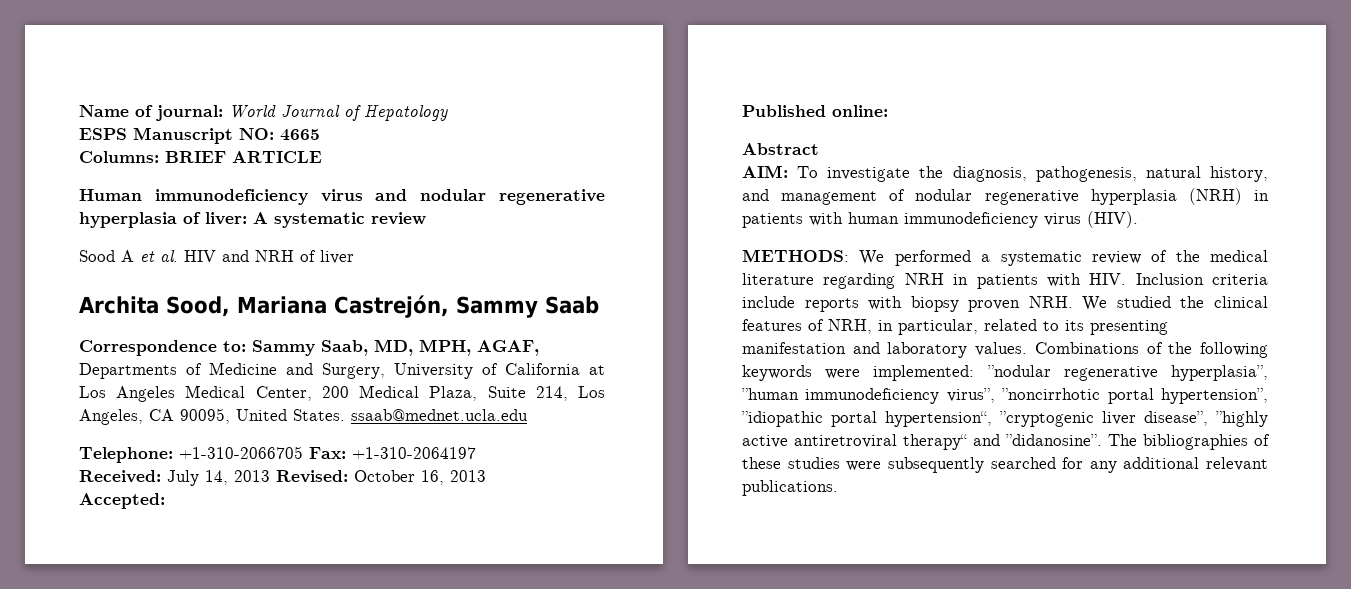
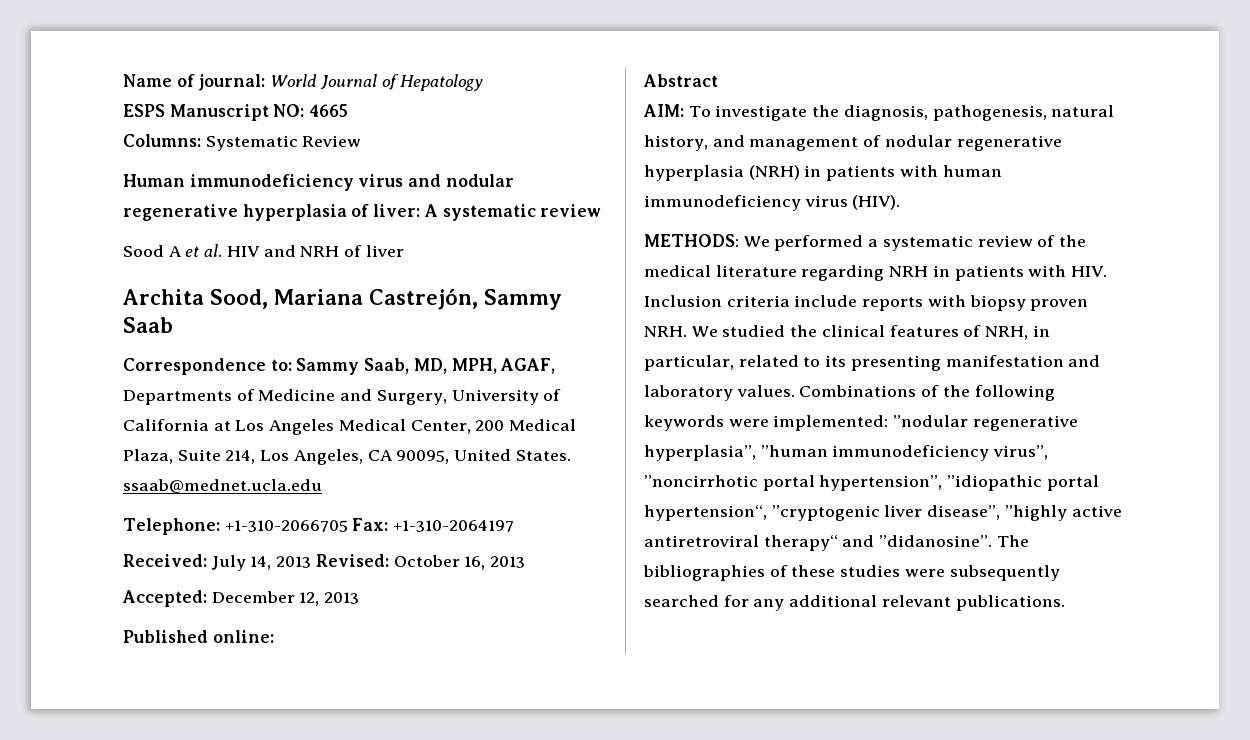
[165,151,322,163] BRIEF ARTICLE -> [205,135,362,151] Systematic Review
(165, 501) none -> [211,591,360,606] December 12, 2013

